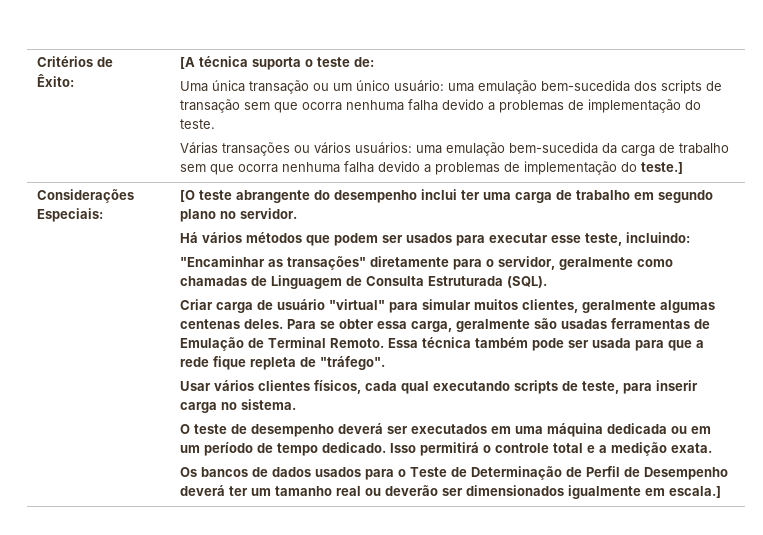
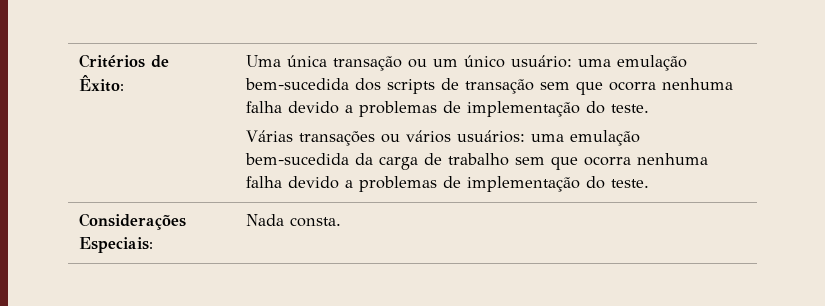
[180,56,375,70] [A técnica suporta o teste de: // -> (125, 83) none
[641,162,684,174] teste.] -> [610,179,649,188] teste.
[180,189,714,203] [180,208,298,222] [180,232,691,246] [180,256,674,270] [180,275,548,289] [180,299,716,313] [180,318,711,332] [180,337,705,351] [180,356,386,370] [180,380,699,394] [180,399,297,413] [180,423,712,437] [180,442,713,456] [180,466,729,480] [180,485,722,499] [O teste abrangente do desempenho inclui ter uma carga de trabalho em segundo plano no servidor. // Há vários métodos que podem ser usados para executar esse teste, incluindo: // "Encaminhar as transações" diretamente para o servidor, geralmente como chamadas de Linguagem de Consulta Estruturada (SQL). // Criar carga de usuário "virtual" para simular muitos clientes, geralmente algumas centenas deles. Para se obter essa carga, geralmente são usadas ferramentas de Emulação de Terminal Remoto. Essa técnica também pode ser usada para que a rede fique repleta de "tráfego". // Usar vários clientes físicos, cada qual executando scripts de teste, para inserir carga no sistema. // O teste de desempenho deverá ser executados em uma máquina dedicada ou em um período de tempo dedicado. Isso permitirá o controle total e a medição exata. // Os bancos de dados usados para o Teste de Determinação de Perfil de Desempenho deverá ter um tamanho real ou deverão ser dimensionados igualmente em escala.] -> [245,214,341,227] Nada consta.

